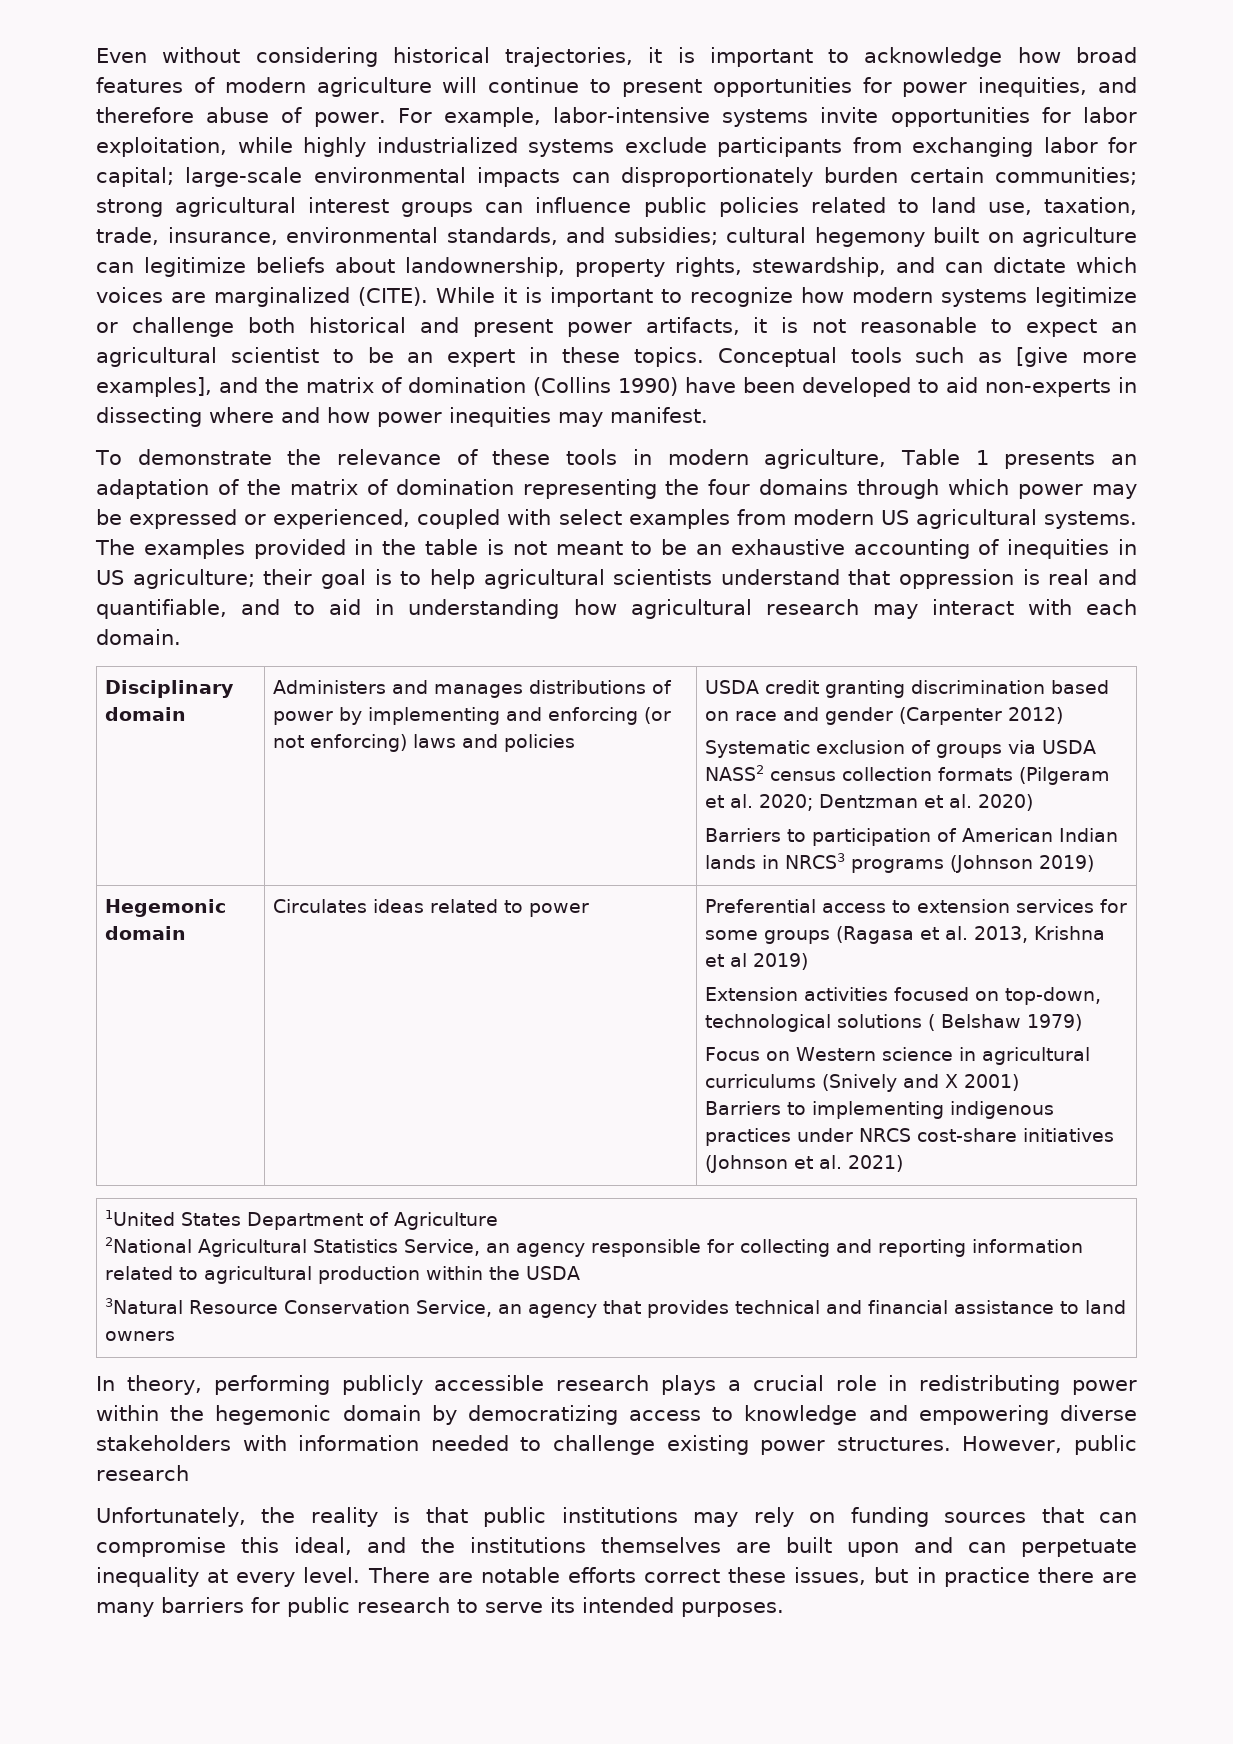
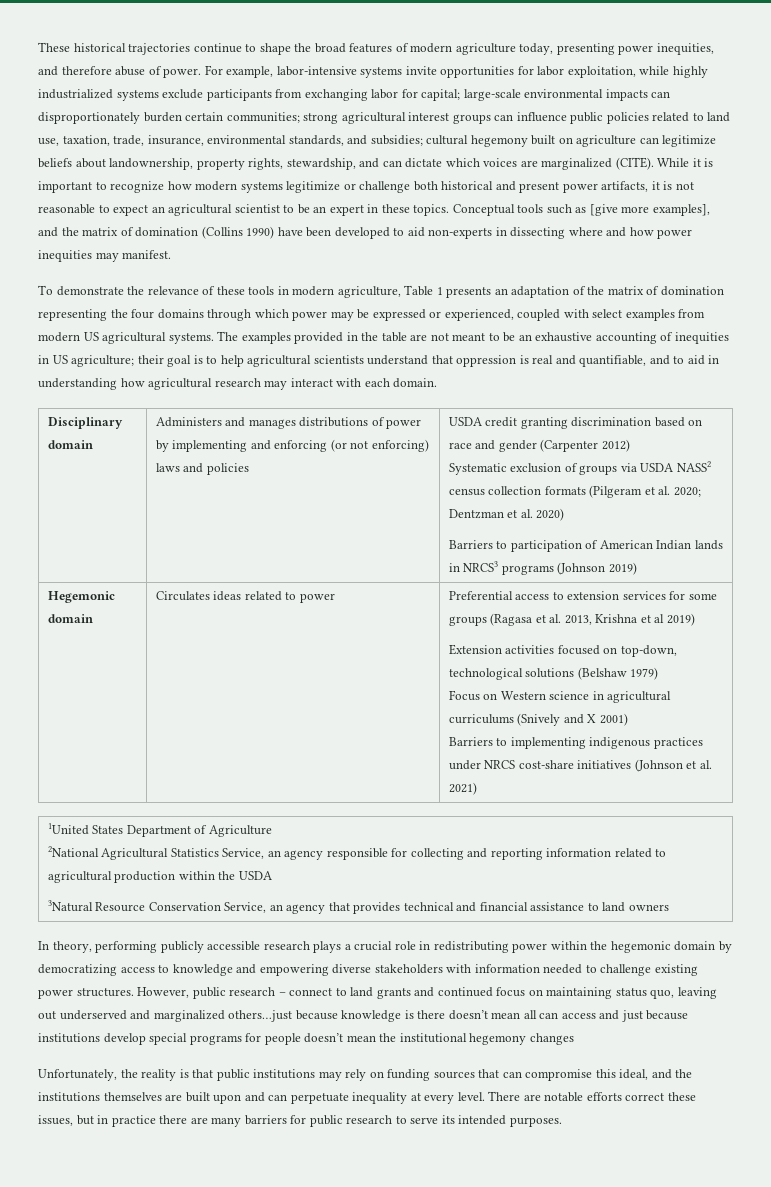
[96,47,1061,67] Even without considering historical trajectories, it is important to acknowledge how -> [38,42,312,55] These historical trajectories continue to shape the
[442,77,892,97] will continue to present opportunities for -> [519,43,615,55] today, presenting
[486,539,504,555] is -> [410,334,428,341] are
[927,1014,1021,1031] ( Belshaw -> [577,667,627,680] (Belshaw
(189, 1473) none -> [278,987,717,999] [38,1010,689,1022] [38,1033,574,1045] – connect to land grants and continued focus on maintaining status quo, leaving out underserved and marginalized others…just because knowledge is there doesn’t mean all can access and just because institutions develop special programs for people doesn’t mean the institutional hegemony changes

